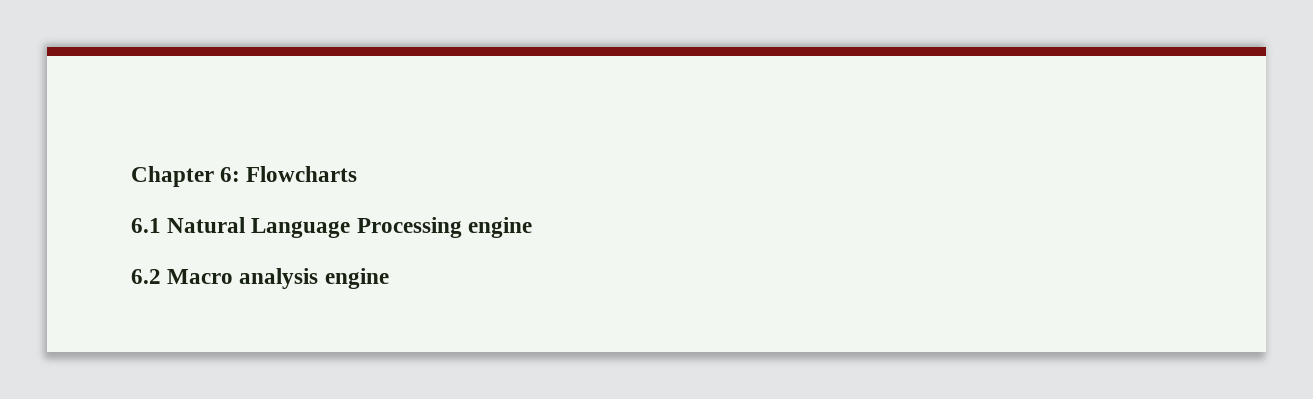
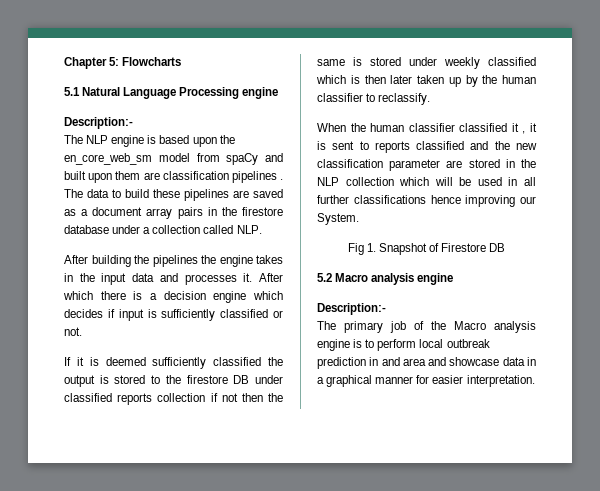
[220,167,241,182] 6: -> [109,57,120,66] 5:
[131,218,161,233] 6.1 -> [64,87,80,96] 5.1
[131,268,389,289] 6.2 Macro analysis engine -> [64,117,133,129] [64,135,235,147] [64,153,283,165] [64,171,283,183] [64,189,283,201] [64,207,283,219] [64,225,262,234] [64,255,283,267] [64,273,283,285] [63,291,283,303] [64,309,283,321] [64,327,82,336] [64,357,283,369] [64,375,283,387] [64,393,283,405] [317,57,536,69] [316,75,536,87] [317,93,431,105] [317,123,537,134] [317,141,537,153] [317,159,536,171] [317,177,536,186] [317,195,536,207] [317,213,359,225] [347,243,506,255] [317,273,454,285] [317,303,386,315] [317,321,536,333] [317,339,490,351] [317,357,536,369] [317,375,535,387] Description:- // The NLP engine is based upon the en_core_web_sm model from spaCy and built upon them are classification pipelines . The data to build these pipelines are saved as a document array pairs in the firestore database under a collection called NLP. // After building the pipelines the engine takes in the input data and processes it. After which there is a decision engine which decides if input is sufficiently classified or not. // If it is deemed sufficiently classified the output is stored to the firestore DB under classified reports collection if not then the same is stored under weekly classified which is then later taken up by the human classifier to reclassify. // When the human classifier classified it , it is sent to reports classified and the new classification parameter are stored in the NLP collection which will be used in all further classifications hence improving our System. // Fig 1. Snapshot of Firestore DB // 5.2 Macro analysis engine // Description:- // The primary job of the Macro analysis engine is to perform local outbreak prediction in and area and showcase data in a graphical manner for easier interpretation.

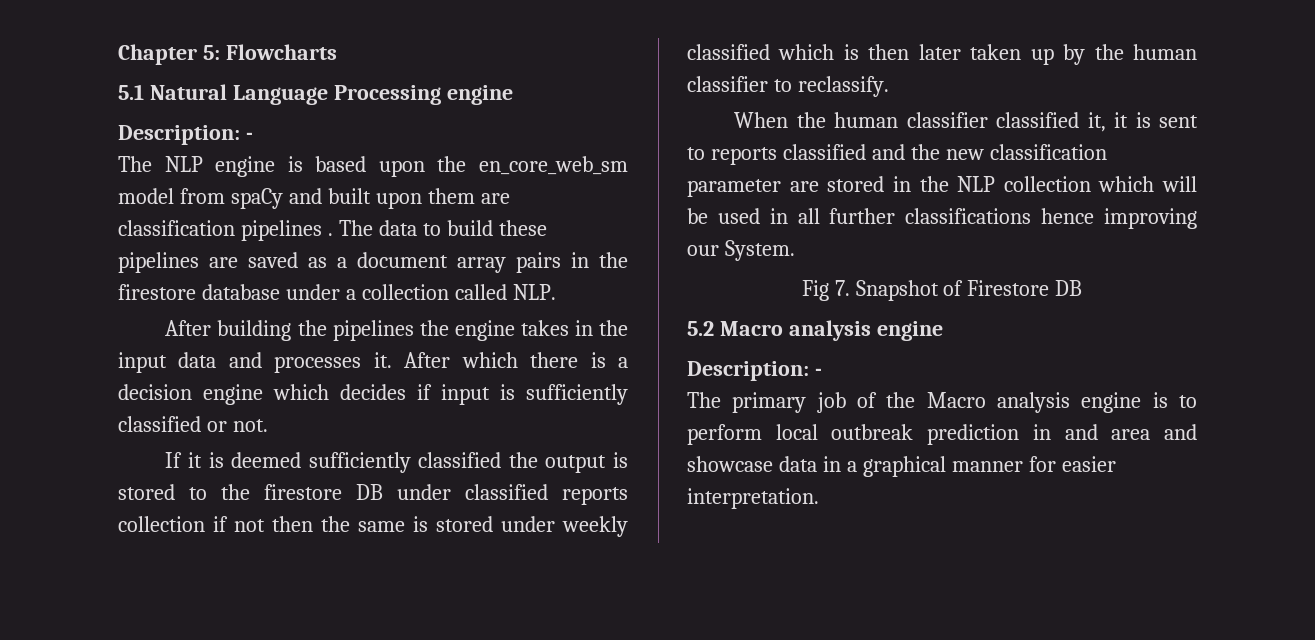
[64,117,133,129] Description:- -> [118,125,253,145] Description: -
[511,123,526,134] it , -> [1087,112,1106,132] it,
[366,243,376,252] 1. -> [834,280,850,296] 7.
[317,303,386,315] Description:- -> [687,361,822,381] Description: -

